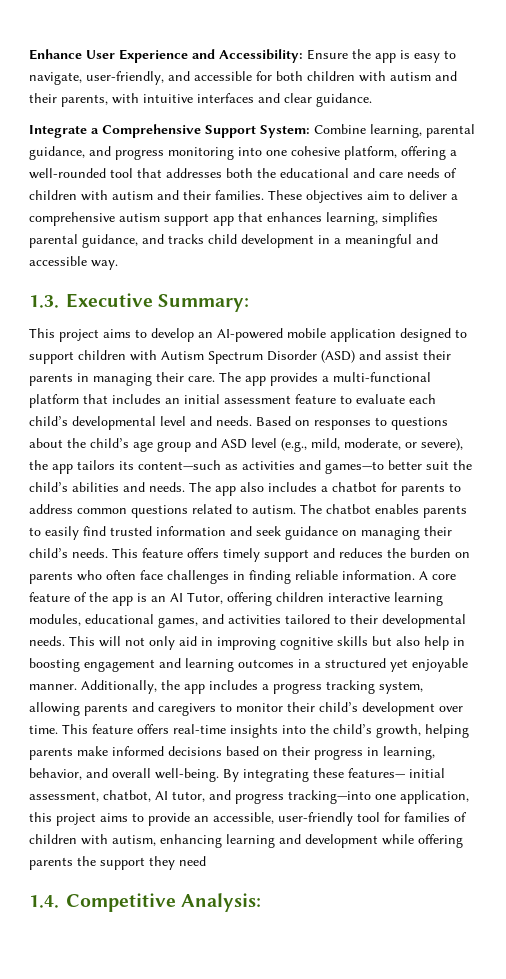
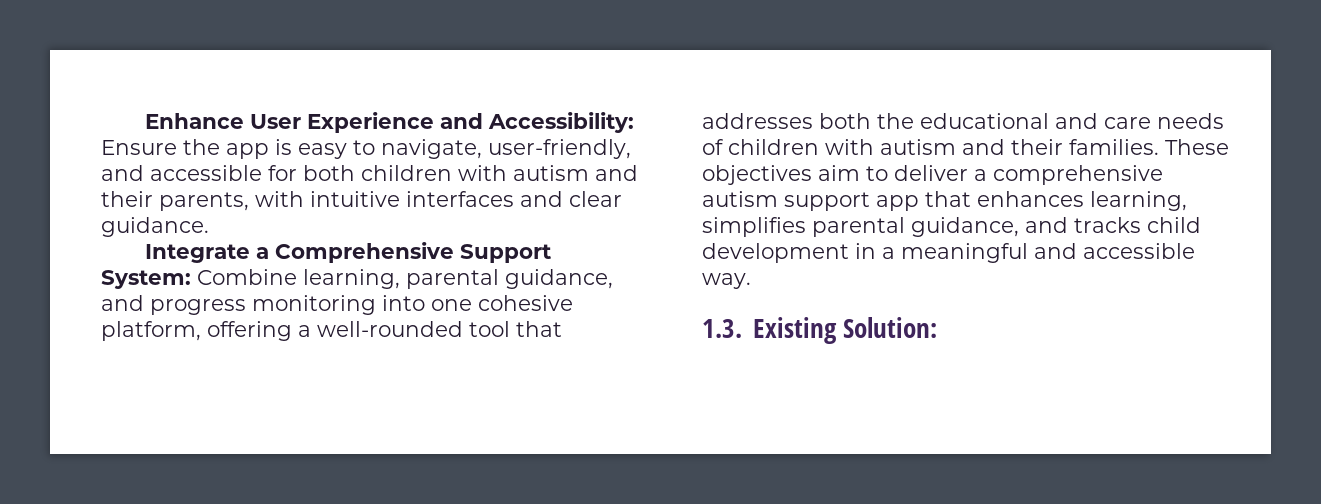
[66,293,250,312] [29,328,467,342] [29,350,451,364] [29,372,431,386] [29,394,436,408] [29,416,448,430] [29,438,463,452] [29,460,472,474] [29,482,461,496] [29,504,467,518] [29,526,452,540] [29,548,470,562] [29,570,456,584] [29,592,443,606] [29,614,466,628] [29,636,465,650] [29,658,468,672] [29,680,423,694] [29,702,463,716] [29,724,469,738] [29,746,435,760] [29,768,445,782] [29,790,469,804] [29,812,467,826] [29,834,463,848] [29,856,206,870] [29,893,262,912] Executive Summary: // This project aims to develop an AI-powered mobile application designed to support children with Autism Spectrum Disorder (ASD) and assist their parents in managing their care. The app provides a multi-functional platform that includes an initial assessment feature to evaluate each child’s developmental level and needs. Based on responses to questions about the child’s age group and ASD level (e.g., mild, moderate, or severe), the app tailors its content—such as activities and games—to better suit the child’s abilities and needs. The app also includes a chatbot for parents to address common questions related to autism. The chatbot enables parents to easily find trusted information and seek guidance on managing their child’s needs. This feature offers timely support and reduces the burden on parents who often face challenges in finding reliable information. A core feature of the app is an AI Tutor, offering children interactive learning modules, educational games, and activities tailored to their developmental needs. This will not only aid in improving cognitive skills but also help in boosting engagement and learning outcomes in a structured yet enjoyable manner. Additionally, the app includes a progress tracking system, allowing parents and caregivers to monitor their child’s development over time. This feature offers real-time insights into the child’s growth, helping parents make informed decisions based on their progress in learning, behavior, and overall well-being. By integrating these features— initial assessment, chatbot, AI tutor, and progress tracking—into one application, this project aims to provide an accessible, user-friendly tool for families of children with autism, enhancing learning and development while offering parents the support they need // 1.4. Competitive Analysis: -> [752,317,937,344] Existing Solution:

